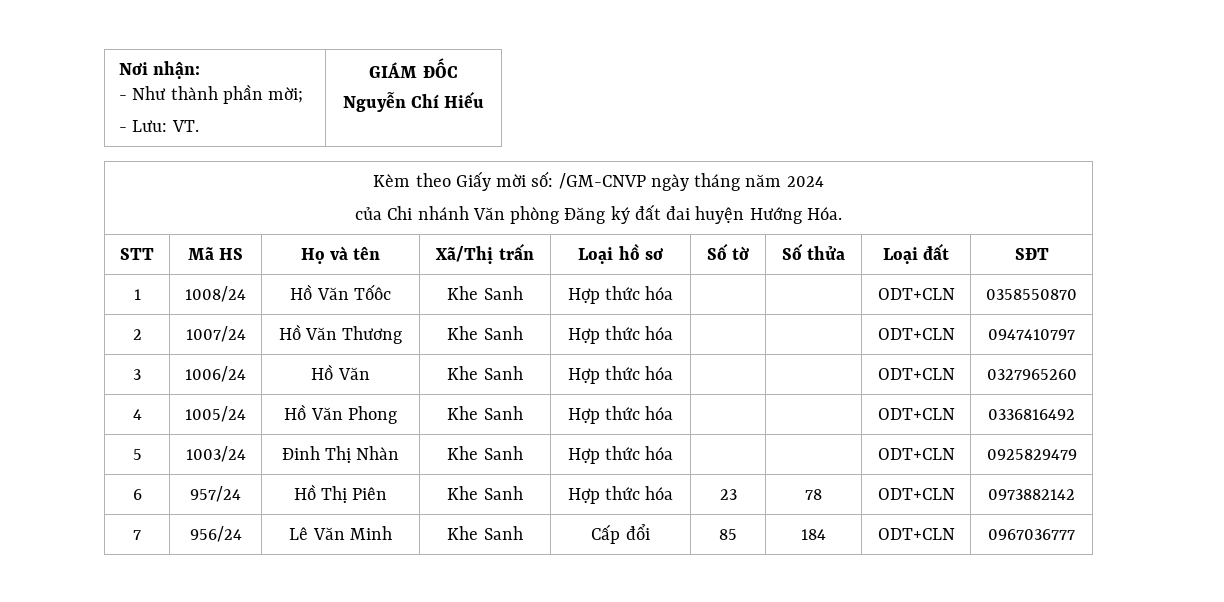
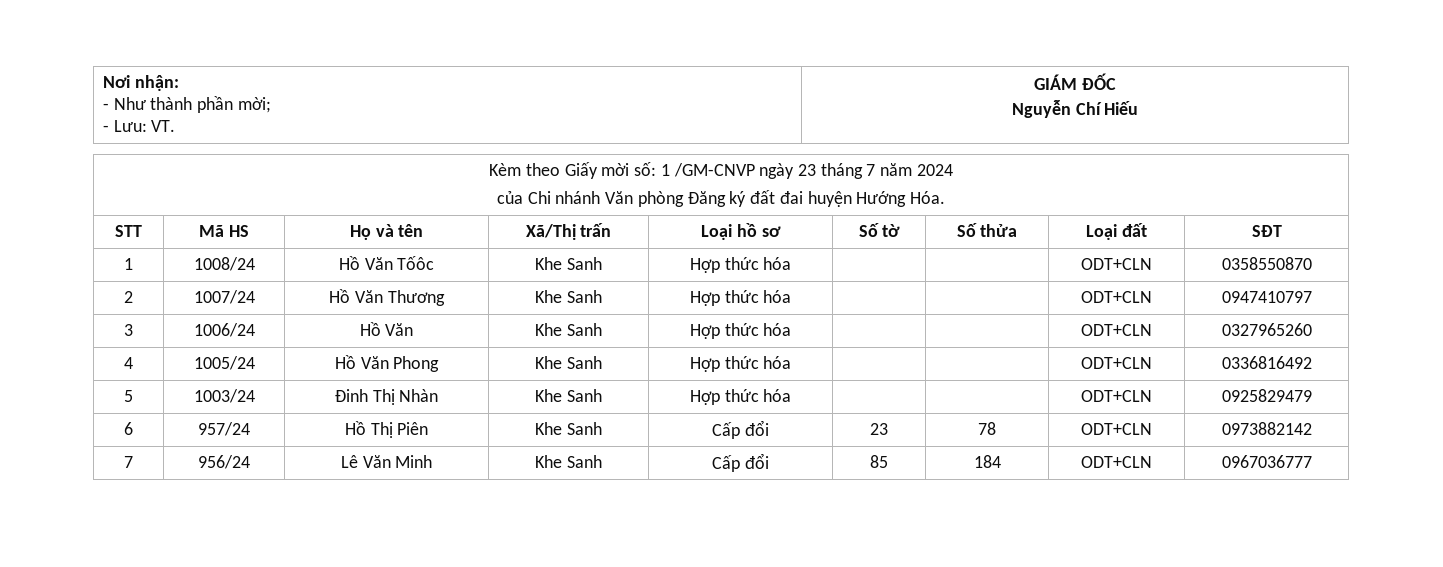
(554, 179) none -> [660,164,670,176] 1
[694,173,741,191] tháng -> [797,163,876,179] 23 tháng 7
[567,486,674,504] Hợp thức hóa -> [712,420,769,439] Cấp đổi

